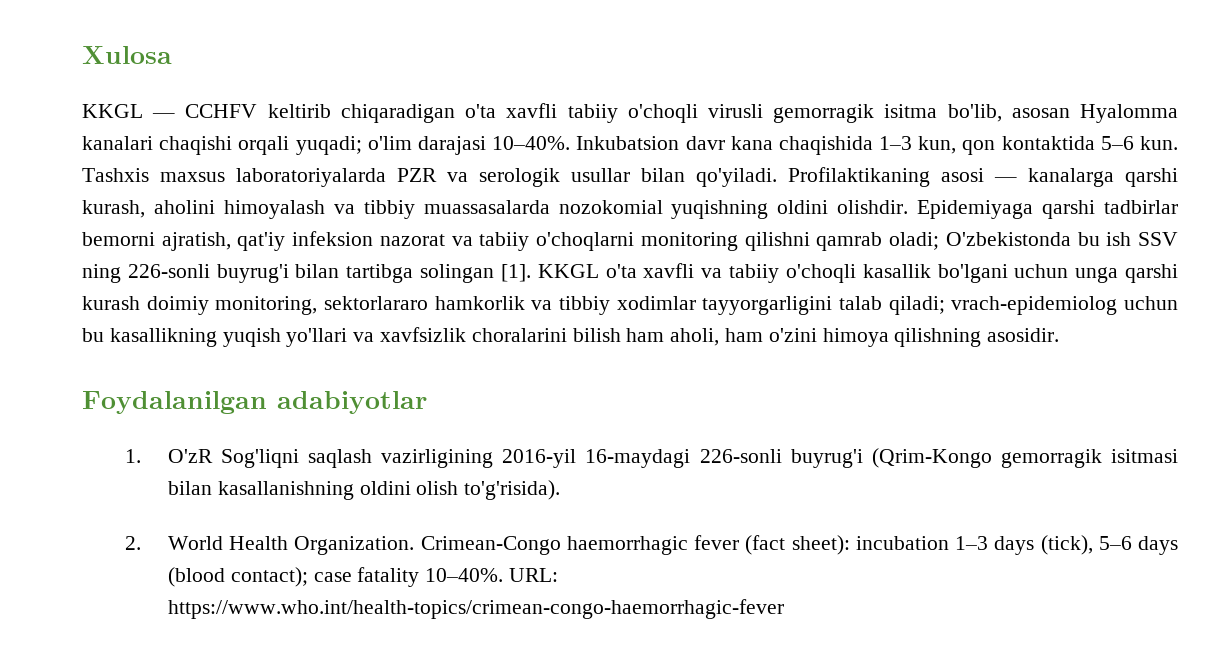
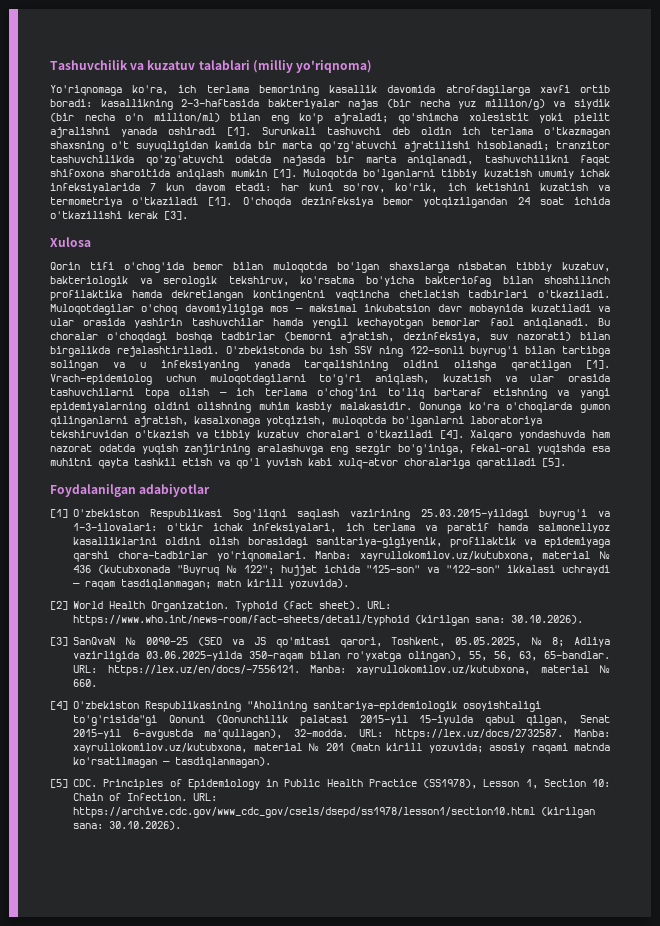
[82,46,172,64] [82,103,1178,123] [82,136,1178,155] [82,167,1178,187] [82,200,1178,219] [82,231,940,251] Xulosa // KKGL — CCHFV keltirib chiqaradigan o'ta xavfli tabiiy o'choqli virusli gemorragik isitma bo'lib, asosan Hyalomma kanalari chaqishi orqali yuqadi; o'lim darajasi 10–40%. Inkubatsion davr kana chaqishida 1–3 kun, qon kontaktida 5–6 kun. Tashxis maxsus laboratoriyalarda PZR va serologik usullar bilan qo'yiladi. Profilaktikaning asosi — kanalarga qarshi kurash, aholini himoyalash va tibbiy muassasalarda nozokomial yuqishning oldini olishdir. Epidemiyaga qarshi tadbirlar bemorni ajratish, qat'iy infeksion nazorat va tabiiy o'choqlarni monitoring qilishni qamrab oladi; -> [50,60,373,73] [50,85,610,96] [50,99,611,110] [50,113,610,124] [50,127,610,138] [50,141,611,152] [50,155,610,166] [50,169,610,180] [50,183,611,193] [50,197,610,208] [50,211,188,220] [50,237,91,247] [50,262,610,273] [50,276,610,287] [50,290,610,301] [50,304,610,315] [50,318,610,329] [50,332,611,343] [50,346,219,357] Tashuvchilik va kuzatuv talablari (milliy yo'riqnoma) // Yo'riqnomaga ko'ra, ich terlama bemorining kasallik davomida atrofdagilarga xavfi ortib boradi: kasallikning 2–3-haftasida bakteriyalar najas (bir necha yuz million/g) va siydik (bir necha o'n million/ml) bilan eng ko'p ajraladi; qo'shimcha xolesistit yoki pielit ajralishni yanada oshiradi [1]. Surunkali tashuvchi deb oldin ich terlama o'tkazmagan shaxsning o't suyuqligidan kamida bir marta qo'zg'atuvchi ajratilishi hisoblanadi; tranzitor tashuvchilikda qo'zg'atuvchi odatda najasda bir marta aniqlanadi, tashuvchilikni faqat shifoxona sharoitida aniqlash mumkin [1]. Muloqotda bo'lganlarni tibbiy kuzatish umumiy ichak infeksiyalarida 7 kun davom etadi: har kuni so'rov, ko'rik, ich ketishini kuzatish va termometriya o'tkaziladi [1]. O'choqda dezinfeksiya bemor yotqizilgandan 24 soat ichida o'tkazilishi kerak [3]. // Xulosa // Qorin tifi o'chog'ida bemor bilan muloqotda bo'lgan shaxslarga nisbatan tibbiy kuzatuv, bakteriologik va serologik tekshiruv, ko'rsatma bo'yicha bakteriofag bilan shoshilinch profilaktika hamda dekretlangan kontingentni vaqtincha chetlatish tadbirlari o'tkaziladi. Muloqotdagilar o'choq davomiyligiga mos — maksimal inkubatsion davr mobaynida kuzatiladi va ular orasida yashirin tashuvchilar hamda yengil kechayotgan bemorlar faol aniqlanadi. Bu choralar o'choqdagi boshqa tadbirlar (bemorni ajratish, dezinfeksiya, suv nazorati) bilan birgalikda rejalashtiriladi.
[127,264,210,278] 226-sonli -> [409,346,464,354] 122-sonli
[500,263,1179,283] [82,296,1178,315] [82,327,1060,347] [82,391,427,414] [124,448,1178,468] [167,480,561,500] [124,535,1178,555] [167,567,558,587] [167,599,784,619] [1]. KKGL o'ta xavfli va tabiiy o'choqli kasallik bo'lgani uchun unga qarshi kurash doimiy monitoring, sektorlararo hamkorlik va tibbiy xodimlar tayyorgarligini talab qiladi; vrach-epidemiolog uchun bu kasallikning yuqish yo'llari va xavfsizlik choralarini bilish ham aholi, ham o'zini himoya qilishning asosidir. // Foydalanilgan adabiyotlar // 1. O'zR Sog'liqni saqlash vazirligining 2016-yil 16-maydagi 226-sonli buyrug'i (Qrim-Kongo gemorragik isitmasi bilan kasallanishning oldini olish to'g'risida). // 2. World Health Organization. Crimean-Congo haemorrhagic fever (fact sheet): incubation 1–3 days (tick), 5–6 days (blood contact); case fatality 10–40%. URL: https://www.who.int/health-topics/crimean-congo-haemorrhagic-fever -> [112,360,611,371] [50,374,610,385] [50,388,610,399] [50,402,610,413] [50,416,542,427] [50,430,610,441] [50,444,610,455] [50,458,566,469] [50,484,211,497] [50,509,611,520] [73,523,611,534] [73,537,610,548] [73,551,610,562] [73,565,610,576] [73,579,350,590] [50,601,392,612] [73,615,584,626] [50,637,610,648] [73,651,610,662] [73,665,611,676] [73,679,98,687] [50,701,542,712] [73,715,610,726] [73,729,610,740] [73,743,611,754] [73,757,272,768] [50,779,610,790] [73,793,218,801] [73,807,596,818] [73,821,182,830] va u infeksiyaning yanada tarqalishining oldini olishga qaratilgan [1]. Vrach-epidemiolog uchun muloqotdagilarni to'g'ri aniqlash, kuzatish va ular orasida tashuvchilarni topa olish — ich terlama o'chog'ini to'liq bartaraf etishning va yangi epidemiyalarning oldini olishning muhim kasbiy malakasidir. Qonunga ko'ra o'choqlarda gumon qilinganlarni ajratish, kasalxonaga yotqizish, muloqotda bo'lganlarni laboratoriya tekshiruvidan o'tkazish va tibbiy kuzatuv choralari o'tkaziladi [4]. Xalqaro yondashuvda ham nazorat odatda yuqish zanjirining aralashuvga eng sezgir bo'g'iniga, fekal-oral yuqishda esa muhitni qayta tashkil etish va qo'l yuvish kabi xulq-atvor choralariga qaratiladi [5]. // Foydalanilgan adabiyotlar // [1] O'zbekiston Respublikasi Sog'liqni saqlash vazirining 25.03.2015-yildagi buyrug'i va 1–3-ilovalari: o'tkir ichak infeksiyalari, ich terlama va paratif hamda salmonellyoz kasalliklarini oldini olish borasidagi sanitariya-gigiyenik, profilaktik va epidemiyaga qarshi chora-tadbirlar yo'riqnomalari. Manba: xayrullokomilov.uz/kutubxona, material № 436 (kutubxonada "Buyruq № 122"; hujjat ichida "125-son" va "122-son" ikkalasi uchraydi — raqam tasdiqlanmagan; matn kirill yozuvida). // [2] World Health Organization. Typhoid (fact sheet). URL: https://www.who.int/news-room/fact-sheets/detail/typhoid (kirilgan sana: 30.10.2026). // [3] SanQvaN № 0090-25 (SEO va JS qo'mitasi qarori, Toshkent, 05.05.2025, № 8; Adliya vazirligida 03.06.2025-yilda 350-raqam bilan ro'yxatga olingan), 55, 56, 63, 65-bandlar. URL: https://lex.uz/en/docs/-7556121. Manba: xayrullokomilov.uz/kutubxona, material № 660. // [4] O'zbekiston Respublikasining "Aholining sanitariya-epidemiologik osoyishtaligi to'g'risida"gi Qonuni (Qonunchilik palatasi 2015-yil 15-iyulda qabul qilgan, Senat 2015-yil 6-avgustda ma'qullagan), 32-modda. URL: https://lex.uz/docs/2732587. Manba: xayrullokomilov.uz/kutubxona, material № 201 (matn kirill yozuvida; asosiy raqami matnda ko'rsatilmagan — tasdiqlanmagan). // [5] CDC. Principles of Epidemiology in Public Health Practice (SS1978), Lesson 1, Section 10: Chain of Infection. URL: https://archive.cdc.gov/www_cdc_gov/csels/dsepd/ss1978/lesson1/section10.html (kirilgan sana: 30.10.2026).

